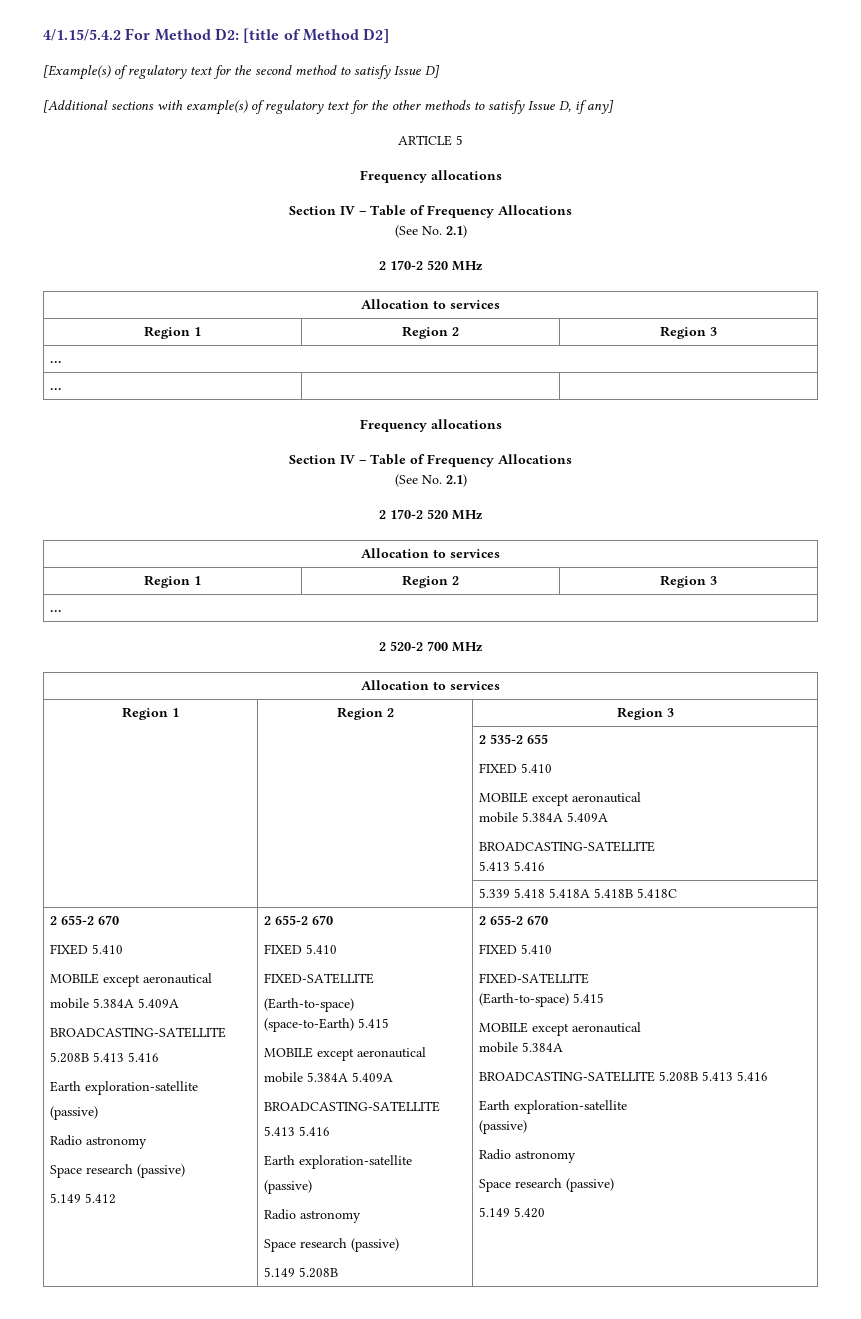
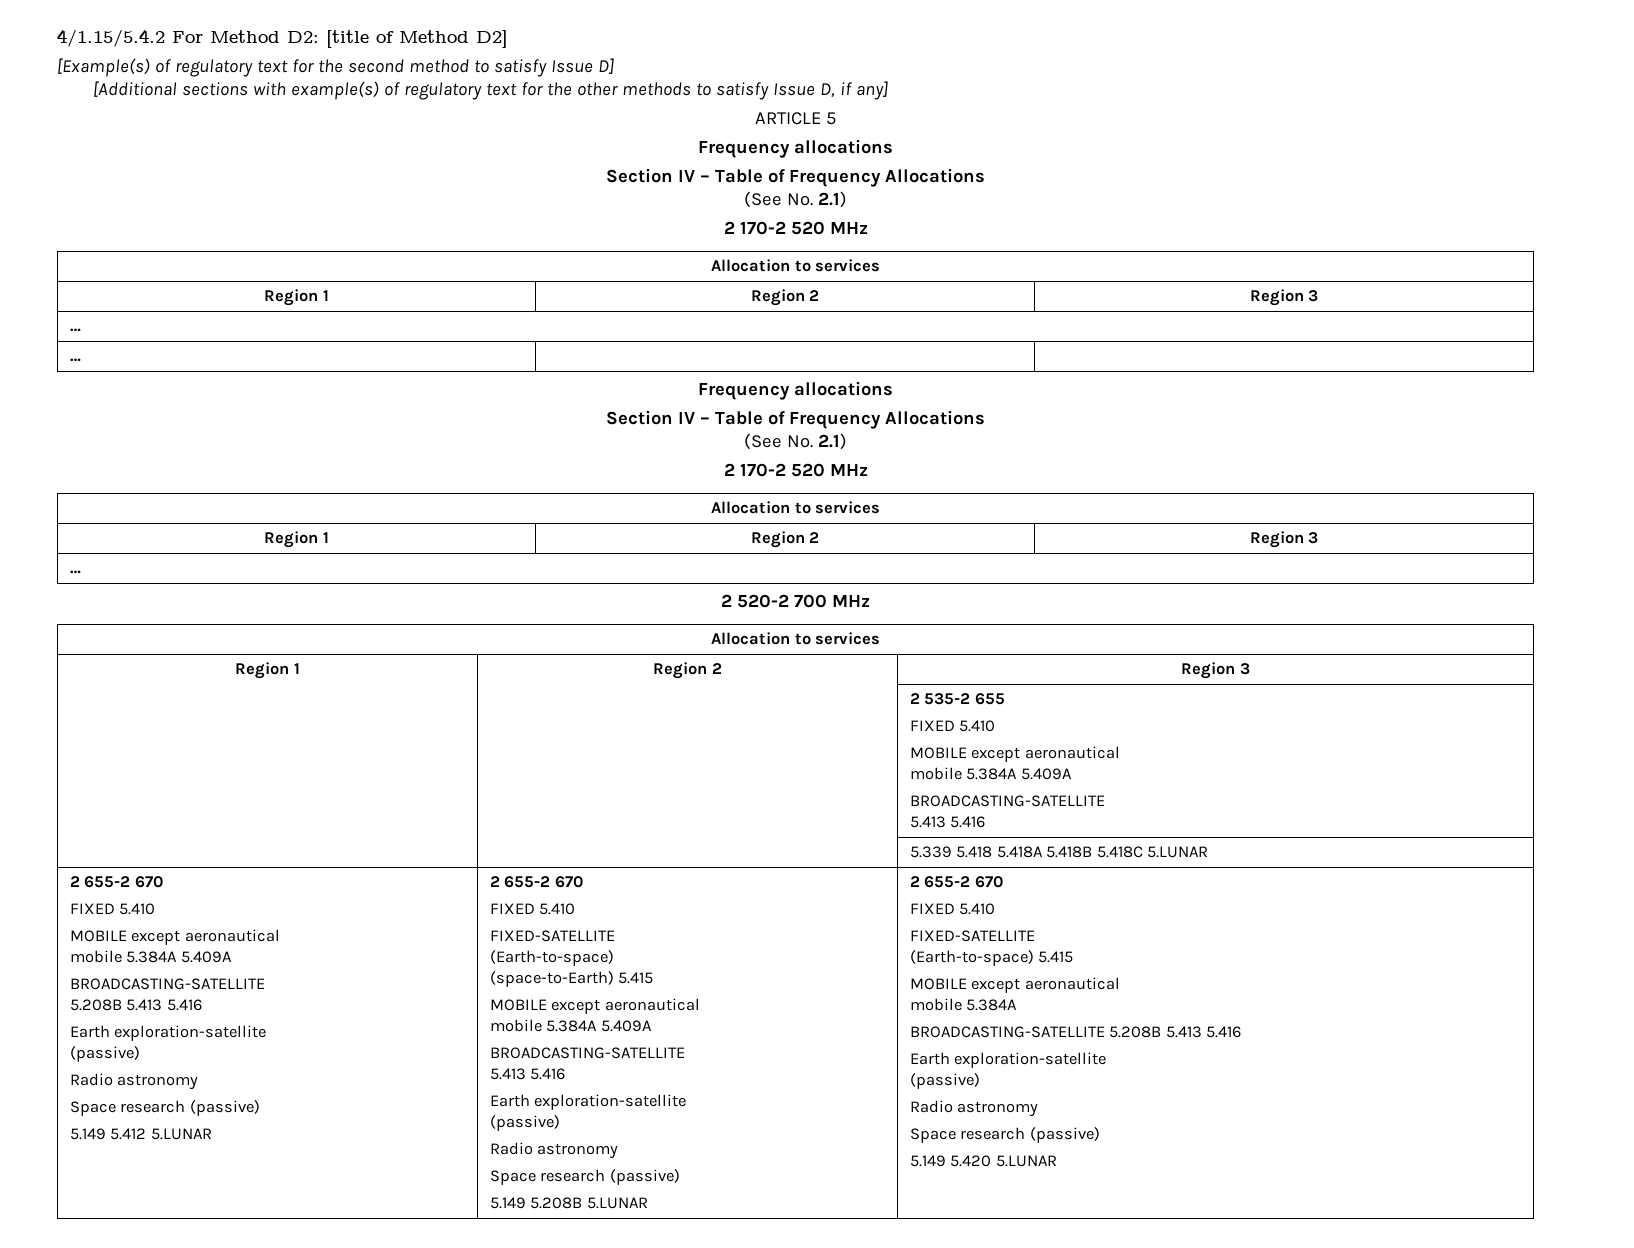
(678, 893) none -> [1147,846,1209,858] 5.LUNAR
(117, 1198) none -> [150,1128,212,1140] 5.LUNAR
(339, 1272) none -> [586,1197,648,1209] 5.LUNAR
(546, 1212) none -> [995,1155,1057,1167] 5.LUNAR

